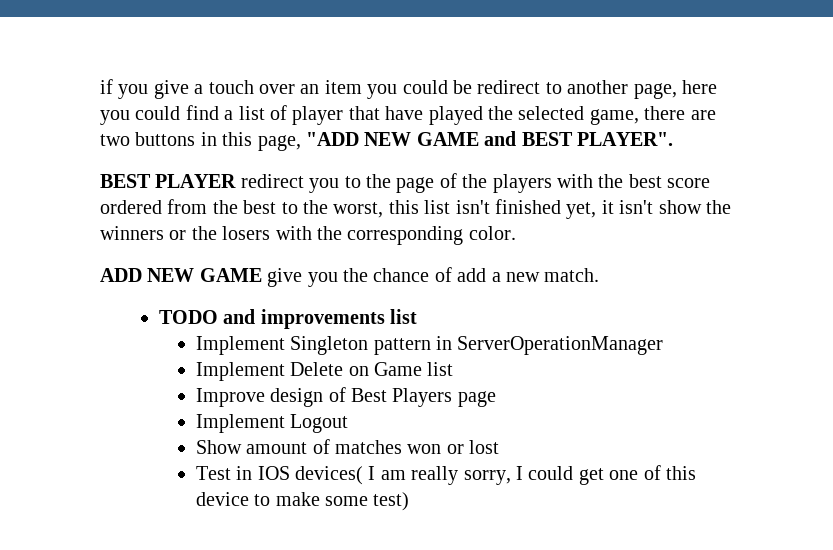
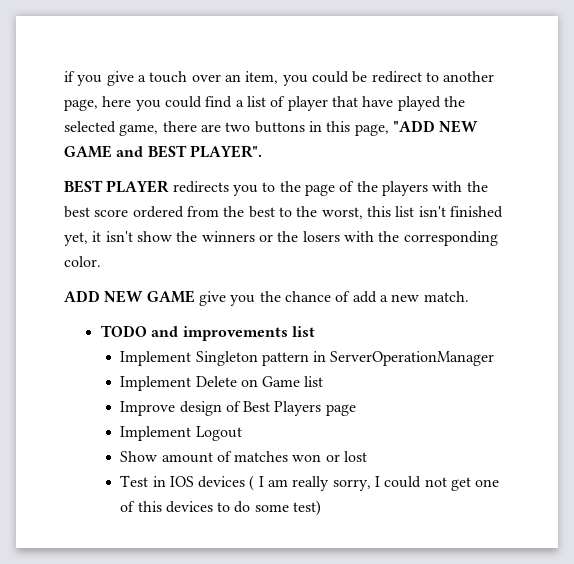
[324,80,362,94] item -> [245,71,279,84] item,
[240,174,304,188] redirect -> [172,181,229,193] redirects
[295,466,364,485] devices( -> [198,475,255,491] devices (
(574, 473) none -> [424,477,447,487] not
[195,492,320,506] device to make -> [165,501,251,513] devices to do

